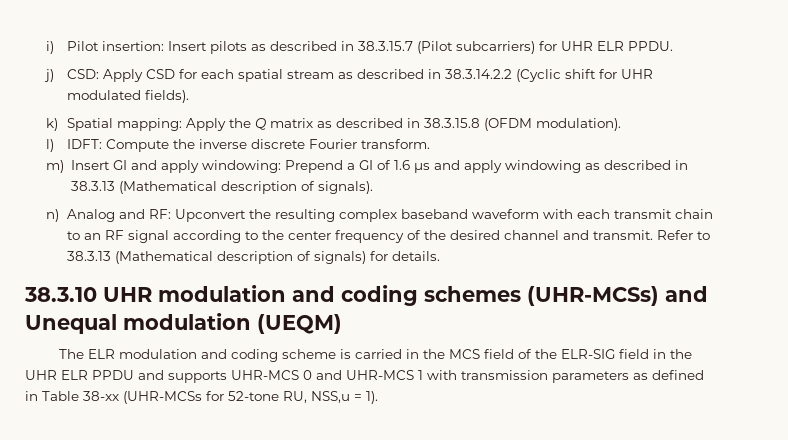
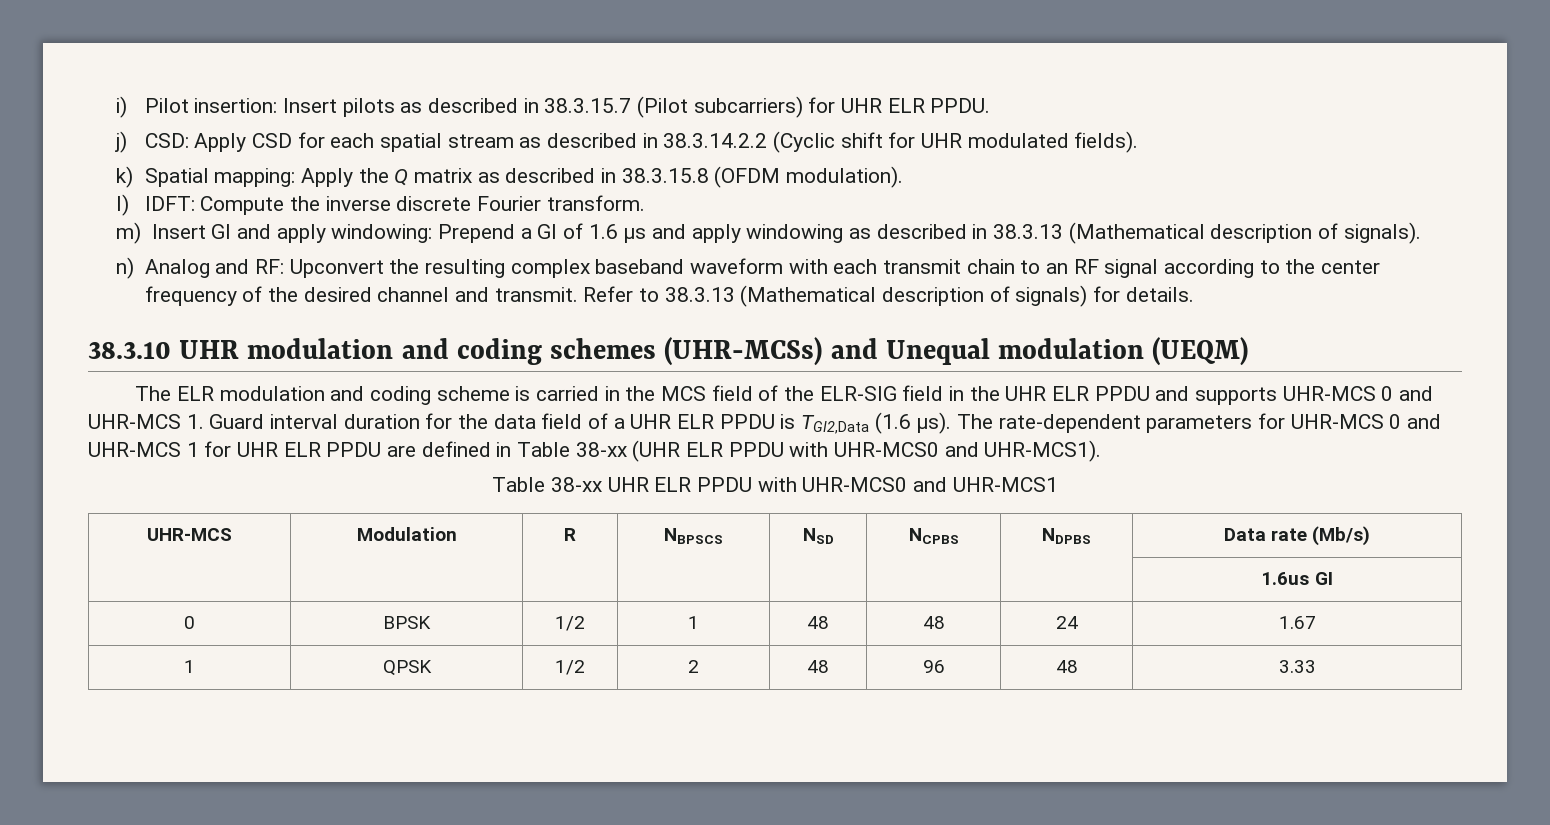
[418,370,704,383] [25,391,378,404] 1 with transmission parameters as defined in Table 38-xx (UHR-MCSs for 52-tone RU, NSS,u = 1). -> [186,412,1442,434] [88,440,1102,462] [492,477,1058,492] [147,528,232,541] [356,527,457,541] [564,528,576,541] [664,528,723,544] [802,528,834,544] [908,528,959,544] [1042,528,1091,544] [1223,526,1371,546] [1261,572,1333,585] [184,616,195,629] [383,616,431,629] [555,616,585,631] [688,616,699,629] [807,616,829,629] [922,616,945,629] [1055,616,1078,629] [1278,616,1316,629] [184,660,195,673] [382,660,432,676] [555,660,585,675] [688,660,699,673] [807,660,829,673] [922,660,945,673] [1055,660,1078,673] [1278,660,1316,673] 1. Guard interval duration for the data field of a UHR ELR PPDU is TGI2,Data (1.6 μs). The rate-dependent parameters for UHR-MCS 0 and UHR-MCS 1 for UHR ELR PPDU are defined in Table 38-xx (UHR ELR PPDU with UHR-MCS0 and UHR-MCS1). // Table 38-xx UHR ELR PPDU with UHR-MCS0 and UHR-MCS1 // UHR-MCS | Modulation | R | NBPSCS | NSD | NCPBS | NDPBS | Data rate (Mb/s) // | | | | | | | 1.6us GI // 0 | BPSK | 1/2 | 1 | 48 | 48 | 24 | 1.67 // 1 | QPSK | 1/2 | 2 | 48 | 96 | 48 | 3.33

